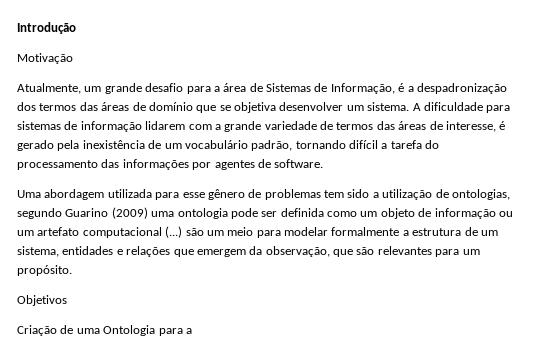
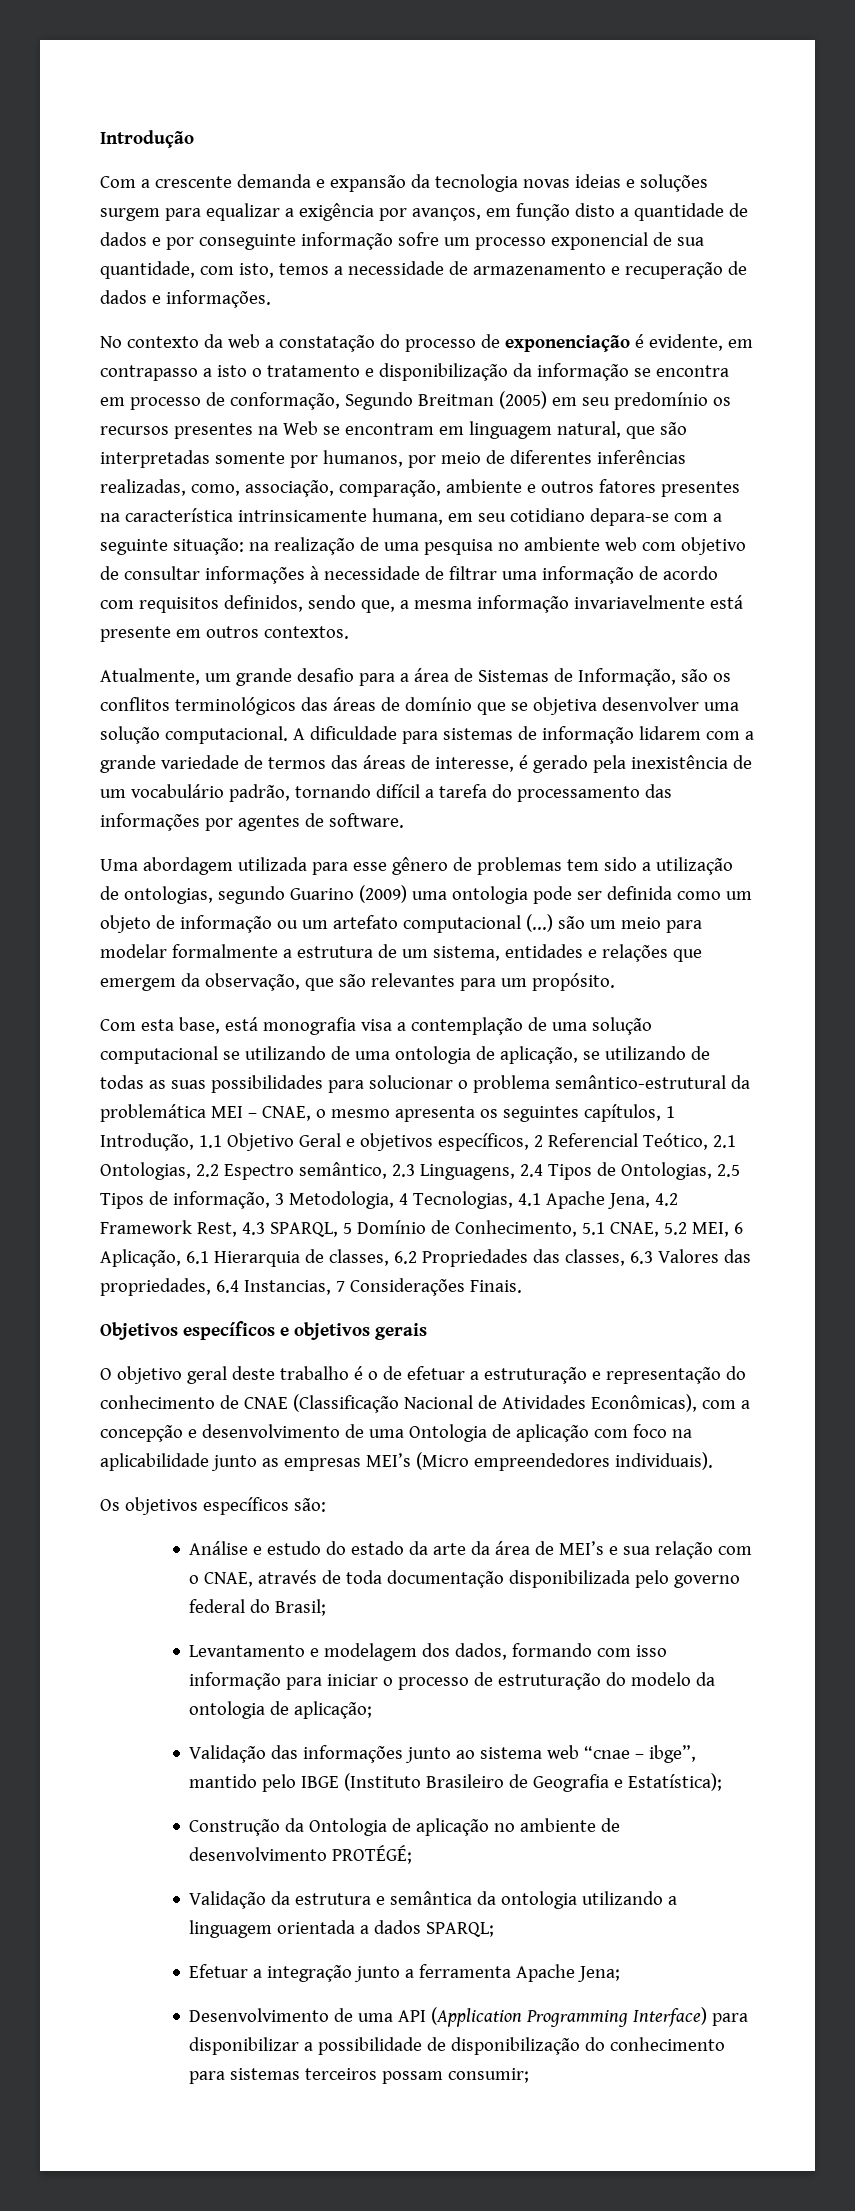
[17,53,73,64] Motivação -> [100,174,708,192] [100,203,748,221] [100,232,704,250] [100,261,747,279] [100,290,271,308] [100,334,753,352] [100,363,729,381] [100,391,731,410] [100,421,687,439] [100,450,686,468] [100,479,740,497] [100,508,722,526] [100,537,746,555] [100,566,718,584] [100,595,743,613] [100,626,349,642] Com a crescente demanda e expansão da tecnologia novas ideias e soluções surgem para equalizar a exigência por avanços, em função disto a quantidade de dados e por conseguinte informação sofre um processo exponencial de sua quantidade, com isto, temos a necessidade de armazenamento e recuperação de dados e informações. // No contexto da web a constatação do processo de exponenciação é evidente, em contrapasso a isto o tratamento e disponibilização da informação se encontra em processo de conformação, Segundo Breitman (2005) em seu predomínio os recursos presentes na Web se encontram em linguagem natural, que são interpretadas somente por humanos, por meio de diferentes inferências realizadas, como, associação, comparação, ambiente e outros fatores presentes na característica intrinsicamente humana, em seu cotidiano depara-se com a seguinte situação: na realização de uma pesquisa no ambiente web com objetivo de consultar informações à necessidade de filtrar uma informação de acordo com requisitos definidos, sendo que, a mesma informação invariavelmente está presente em outros contextos.
[398,83,507,94] [17,102,77,111] é a despadronização dos termos -> [680,669,731,682] [100,697,296,715] são os conflitos terminológicos
[346,102,410,111] um sistema. -> [703,702,739,711] [100,726,288,744] uma solução computacional.
[17,295,67,306] [17,325,192,336] Objetivos // Criação de uma Ontologia para a -> [100,1017,652,1035] [100,1046,710,1064] [100,1075,750,1093] [100,1104,675,1122] [100,1133,736,1151] [100,1162,740,1180] [100,1191,678,1209] [100,1220,743,1237] [100,1249,751,1267] [100,1278,522,1296] [100,1321,427,1340] [100,1366,746,1384] [100,1394,750,1413] [100,1424,692,1442] [100,1452,713,1471] [100,1497,326,1515] [189,1541,753,1559] [189,1570,741,1588] [189,1599,327,1616] [189,1643,668,1661] [189,1672,716,1690] [189,1701,373,1719] [189,1745,697,1763] [189,1773,723,1792] [189,1818,621,1836] [189,1845,413,1864] [189,1891,678,1909] [189,1920,495,1938] [189,1964,621,1982] [189,2007,749,2027] [189,2037,726,2055] [189,2068,530,2084] Com esta base, está monografia visa a contemplação de uma solução computacional se utilizando de uma ontologia de aplicação, se utilizando de todas as suas possibilidades para solucionar o problema semântico-estrutural da problemática MEI – CNAE, o mesmo apresenta os seguintes capítulos, 1 Introdução, 1.1 Objetivo Geral e objetivos específicos, 2 Referencial Teótico, 2.1 Ontologias, 2.2 Espectro semântico, 2.3 Linguagens, 2.4 Tipos de Ontologias, 2.5 Tipos de informação, 3 Metodologia, 4 Tecnologias, 4.1 Apache Jena, 4.2 Framework Rest, 4.3 SPARQL, 5 Domínio de Conhecimento, 5.1 CNAE, 5.2 MEI, 6 Aplicação, 6.1 Hierarquia de classes, 6.2 Propriedades das classes, 6.3 Valores das propriedades, 6.4 Instancias, 7 Considerações Finais. // Objetivos específicos e objetivos gerais // O objetivo geral deste trabalho é o de efetuar a estruturação e representação do conhecimento de CNAE (Classificação Nacional de Atividades Econômicas), com a concepção e desenvolvimento de uma Ontologia de aplicação com foco na aplicabilidade junto as empresas MEI’s (Micro empreendedores individuais). // Os objetivos específicos são: // Análise e estudo do estado da arte da área de MEI’s e sua relação com o CNAE, através de toda documentação disponibilizada pelo governo federal do Brasil; // Levantamento e modelagem dos dados, formando com isso informação para iniciar o processo de estruturação do modelo da ontologia de aplicação; // Validação das informações junto ao sistema web “cnae – ibge”, mantido pelo IBGE (Instituto Brasileiro de Geografia e Estatística); // Construção da Ontologia de aplicação no ambiente de desenvolvimento PROTÉGÉ; // Validação da estrutura e semântica da ontologia utilizando a linguagem orientada a dados SPARQL; // Efetuar a integração junto a ferramenta Apache Jena; // Desenvolvimento de uma API (Application Programming Interface) para disponibilizar a possibilidade de disponibilização do conhecimento para sistemas terceiros possam consumir;

